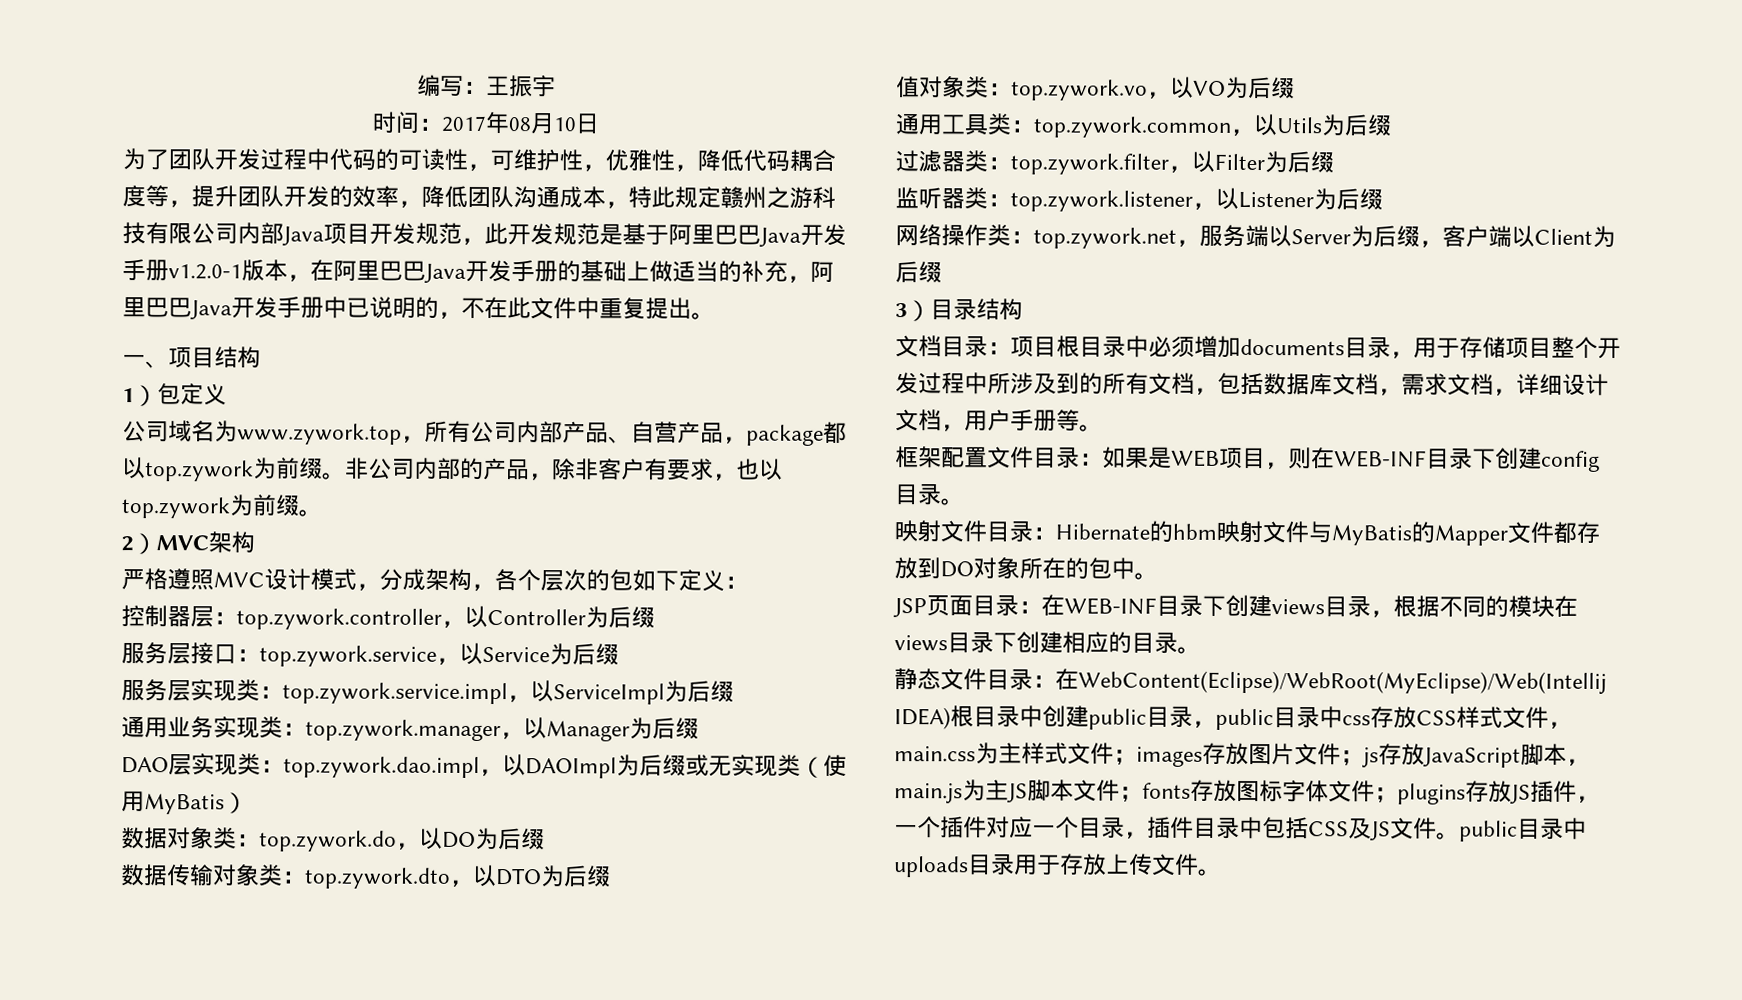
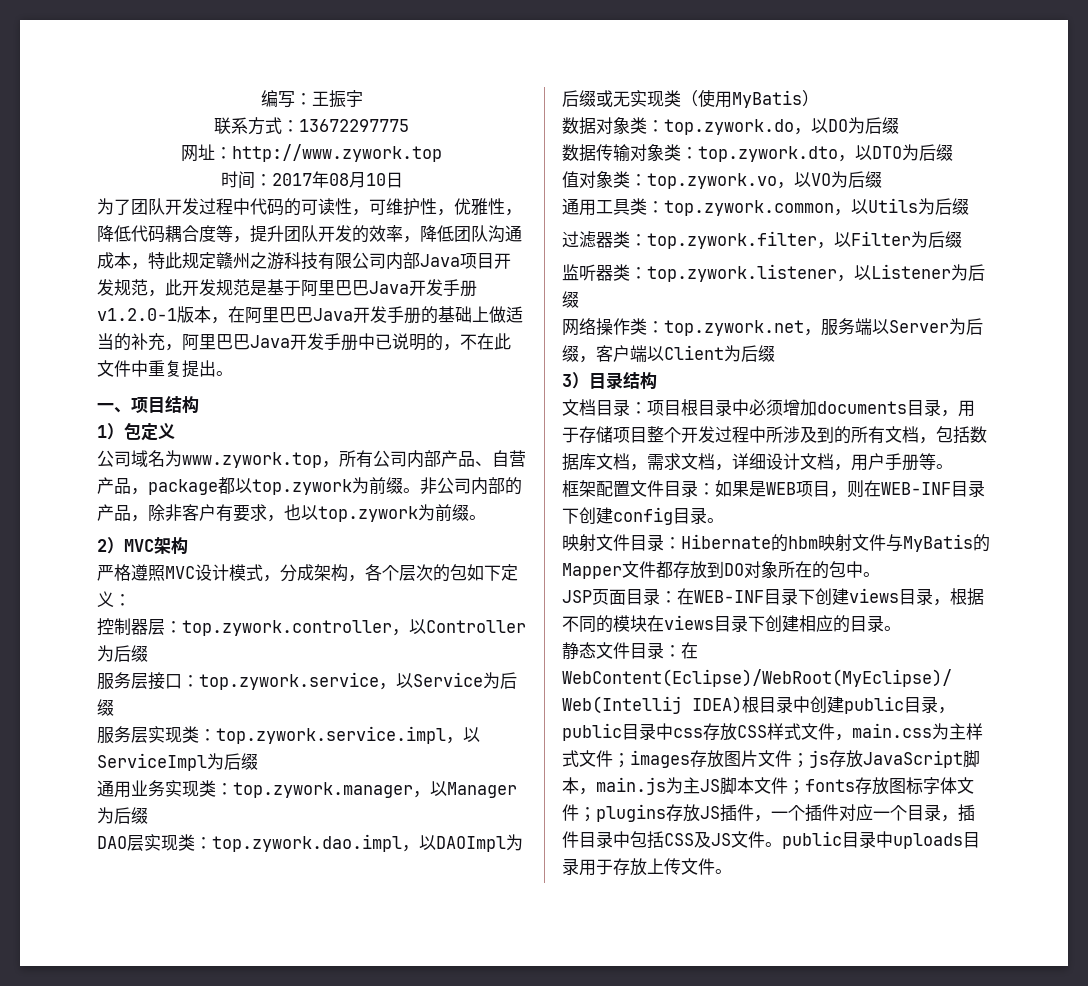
(556, 86) none -> [214,117,409,135] [181,144,442,162] // 联系方式：13672297775 // 网址：http://www.zywork.top

